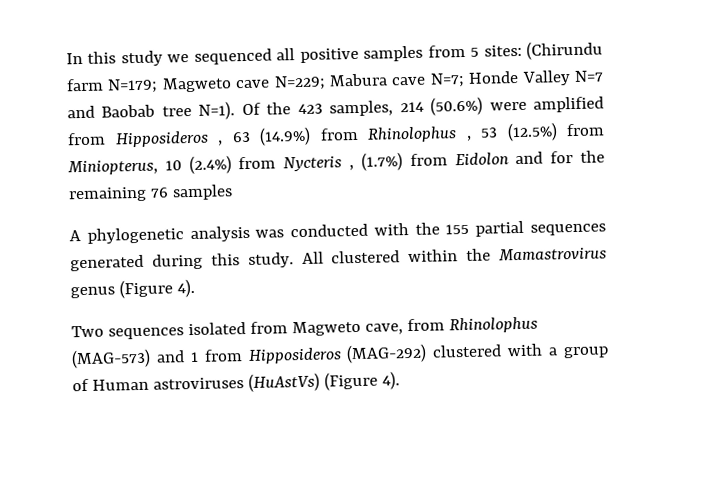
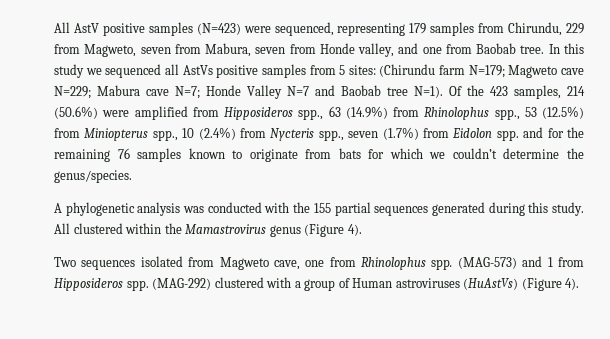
(66, 58) none -> [54,22,585,36] [54,43,545,57] All AstV positive samples (N=423) were sequenced, representing 179 samples from Chirundu, 229 from Magweto, seven from Mabura, seven from Honde valley, and one from Baobab tree.
(296, 54) none -> [182,65,213,75] AstVs
[218,140,223,146] , -> [298,109,324,120] spp.,
[466,135,472,141] , -> [494,109,520,120] spp.,
[67,159,158,176] Miniopterus, -> [84,128,178,141] Miniopterus spp.,
[349,165,355,171] , -> [318,130,379,141] spp., seven
(509, 159) none -> [496,130,519,141] spp.
(233, 192) none -> [188,148,585,162] [54,170,132,183] known to originate from bats for which we couldn’t determine the genus/species.
[406,316,538,334] from Rhinolophus -> [305,257,453,270] one from Rhinolophus spp.
(342, 355) none -> [126,280,149,291] spp.

